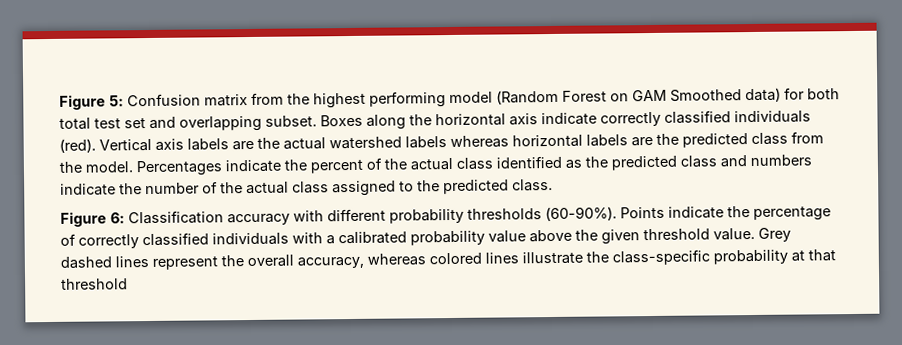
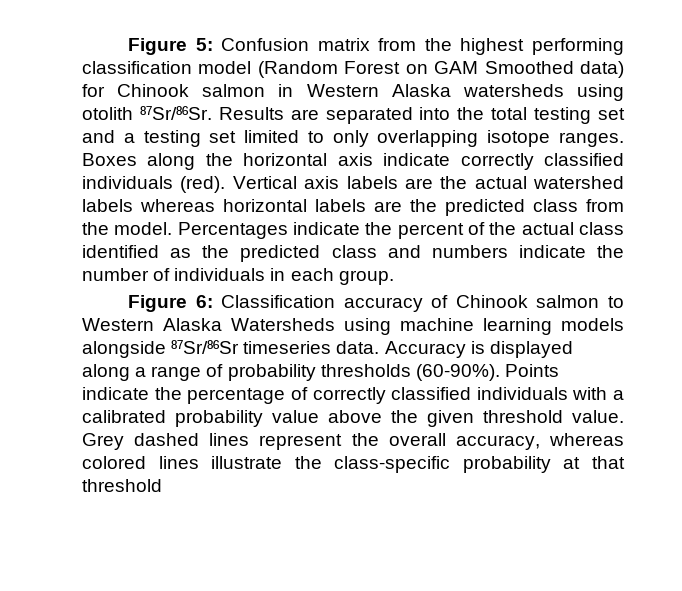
(446, 99) none -> [82,61,192,74] classification
[807,88,840,100] [59,115,317,132] both total test set and overlapping subset. -> [117,84,624,101] [82,106,626,124] [82,130,624,147] Chinook salmon in Western Alaska watersheds using otolith ⁸⁷Sr/⁸⁶Sr. Results are separated into the total testing set and a testing set limited to only overlapping isotope ranges.
[220,178,553,197] [60,208,386,227] the actual class assigned to the predicted class. // Figure 6: Classification accuracy with different -> [174,268,394,285] [128,295,625,312] [82,318,624,335] [82,340,573,358] [82,364,224,381] individuals in each group. // Figure 6: Classification accuracy of Chinook salmon to Western Alaska Watersheds using machine learning models alongside ⁸⁷Sr/⁸⁶Sr timeseries data. Accuracy is displayed along a range of

